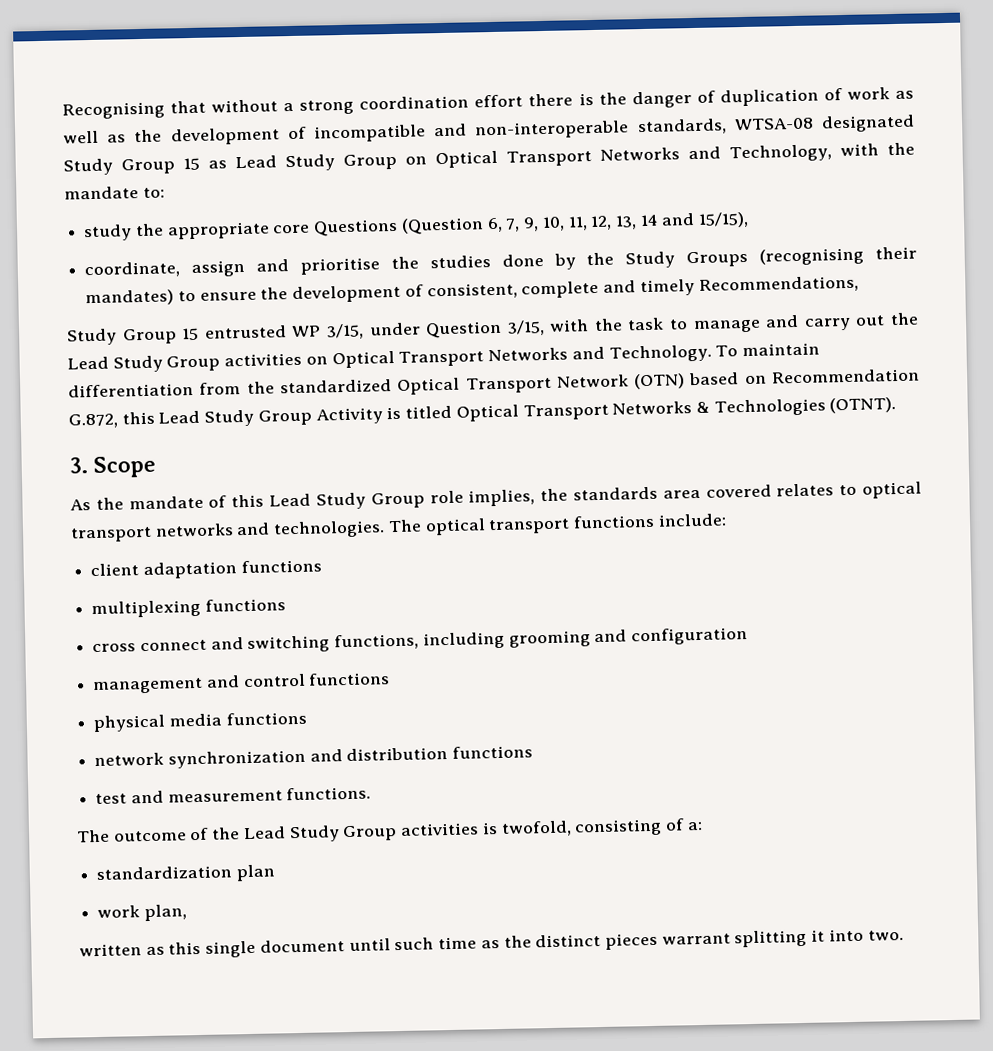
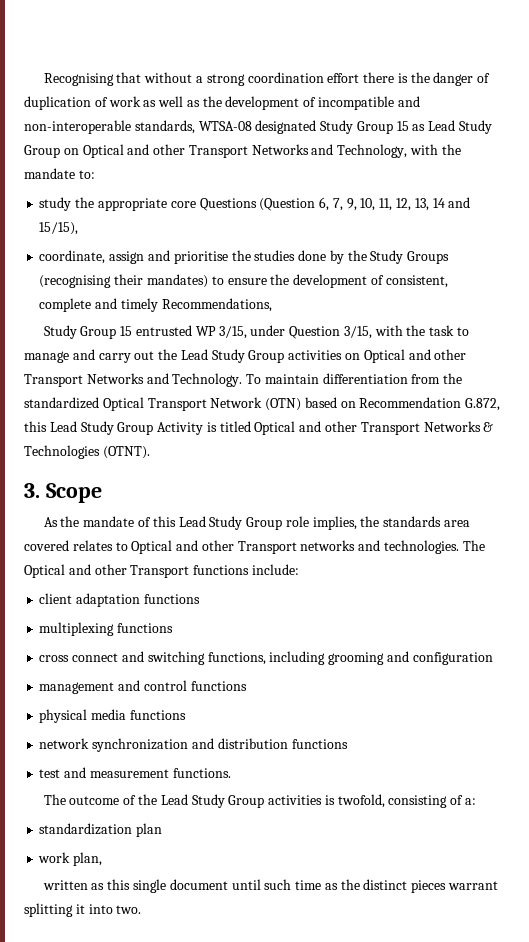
(499, 159) none -> [127,144,186,155] and other
(395, 359) none -> [408,349,467,360] and other
(519, 413) none -> [299,421,358,432] and other
[862,481,922,499] [70,518,571,543] optical transport networks and technologies. The optical transport -> [131,540,485,554] [24,564,190,578] Optical and other Transport networks and technologies. The Optical and other Transport

